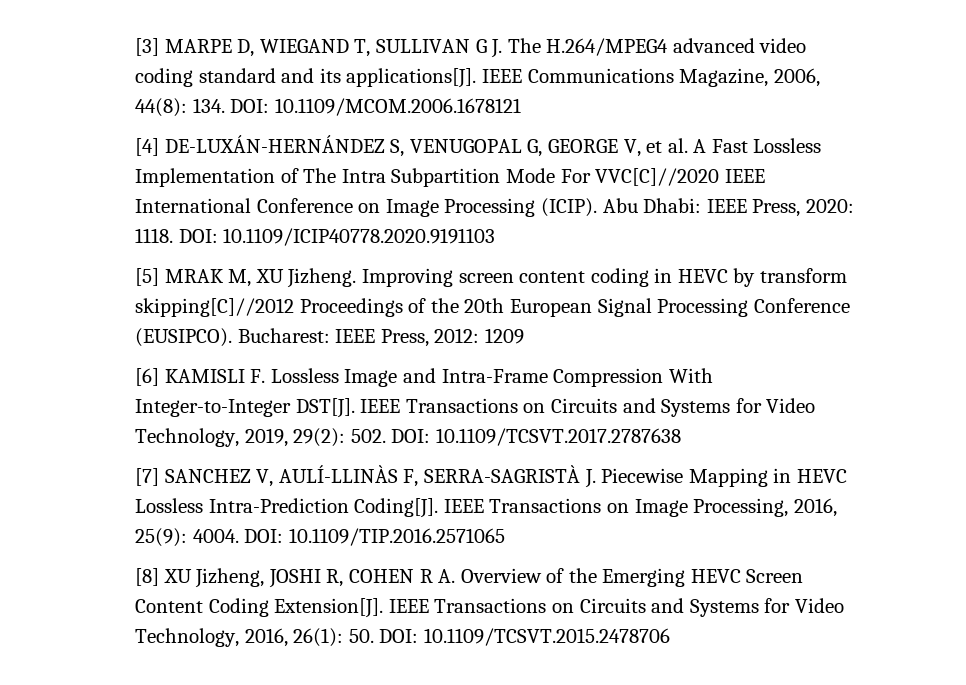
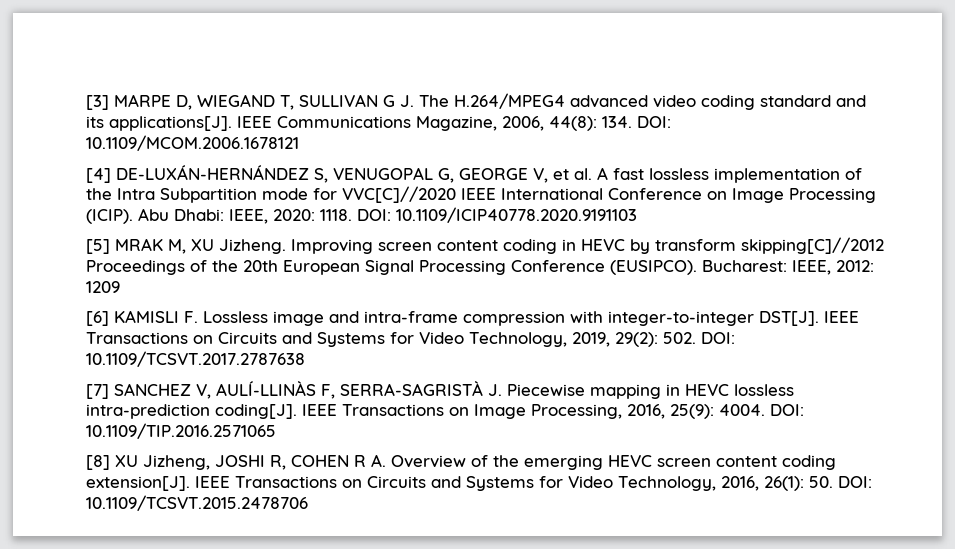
[711,138,822,153] [135,168,591,187] Fast Lossless Implementation of The Intra Subpartition Mode For -> [613,168,863,183] [86,188,338,203] fast lossless implementation of the Intra Subpartition mode for
[706,199,801,217] IEEE Press, -> [229,209,269,224] IEEE,
[335,329,429,347] IEEE Press, -> [792,260,832,275] IEEE,
[344,368,713,387] [135,399,292,417] Image and Intra-Frame Compression With Integer-to-Integer -> [273,311,755,326] image and intra-frame compression with integer-to-integer
[688,468,847,487] [135,498,439,518] Mapping in HEVC Lossless Intra-Prediction Coding[J]. -> [590,384,795,399] [86,404,298,419] mapping in HEVC lossless intra-prediction coding[J].
[602,568,804,587] [135,598,384,618] Emerging HEVC Screen Content Coding Extension[J]. -> [524,455,837,470] [86,476,191,491] emerging HEVC screen content coding extension[J].

